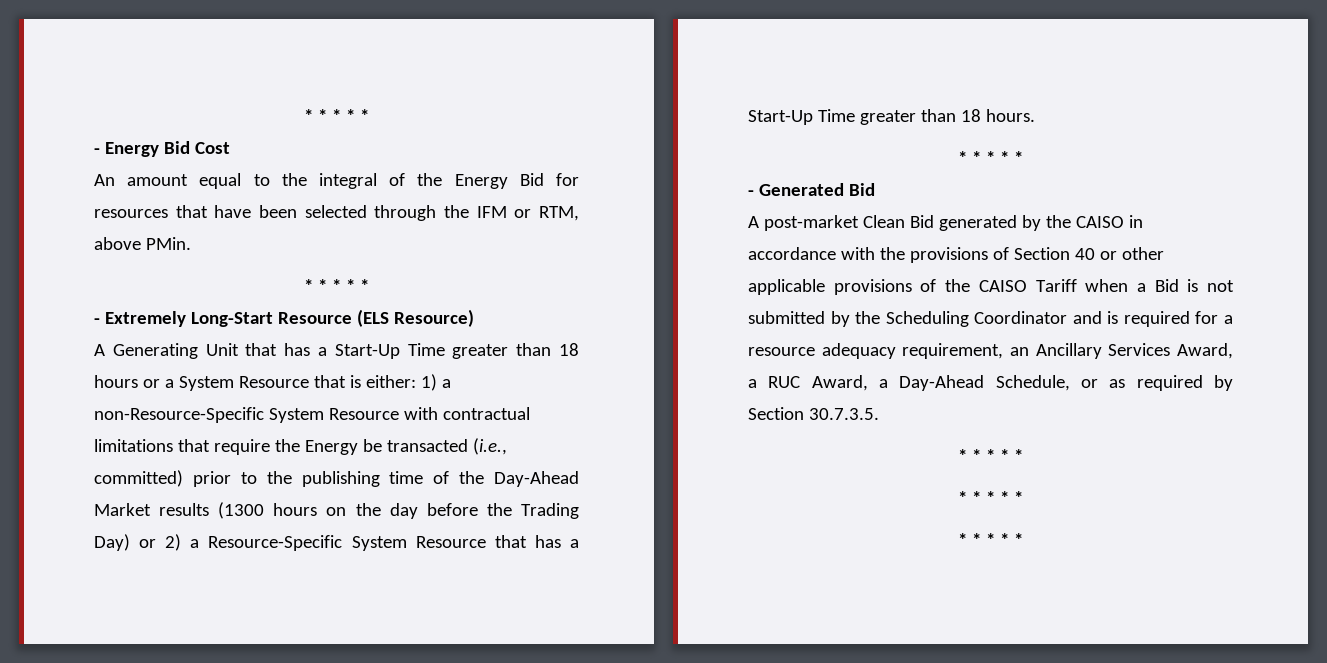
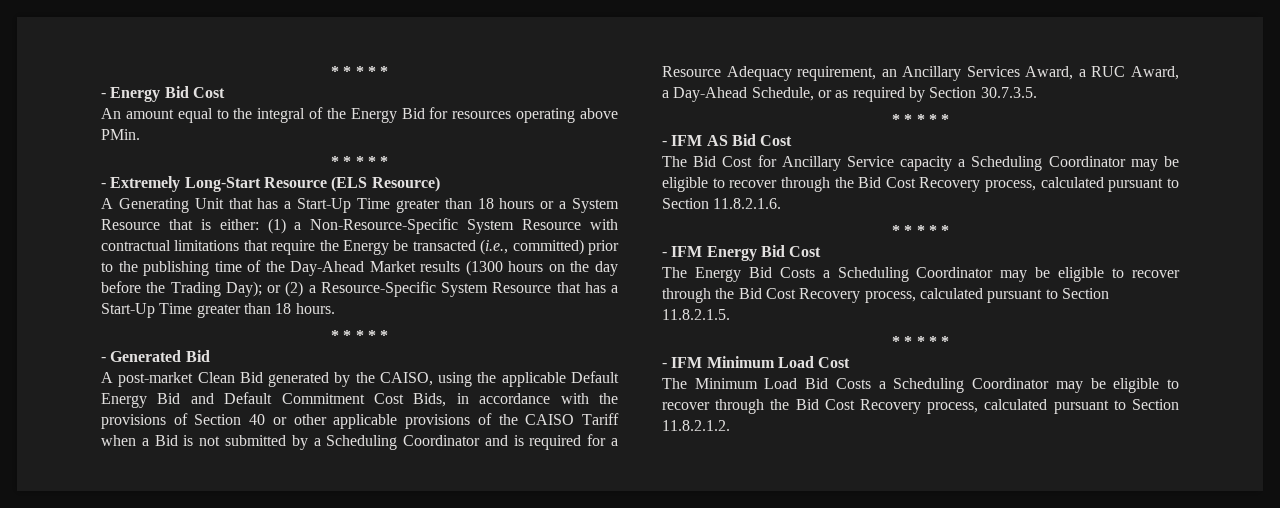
[175,205,579,221] that have been selected through the IFM or RTM, -> [516,108,576,123] operating
[420,374,451,391] [94,407,264,423] 1) a non-Resource-Specific -> [267,218,459,234] (1) a Non-Resource-Specific
[94,534,182,551] Day) or 2) -> [225,281,304,297] Day); or (2)
[1075,216,1124,228] CAISO -> [379,371,619,387] [101,392,447,408] CAISO, using the applicable Default Energy Bid and Default Commitment Cost Bids,
[855,311,881,324] the -> [313,438,321,446] a
[748,343,896,359] resource adequacy -> [662,66,792,81] Resource Adequacy
[958,491,1023,504] [958,533,1023,546] // * * * * * // * * * * * -> [662,134,793,146] [662,155,1179,171] [662,177,1179,192] [662,198,782,209] [891,225,950,236] [662,245,822,261] [662,267,1180,282] [662,288,1109,303] [662,309,730,320] [891,336,950,347] [662,356,851,368] [662,378,1179,393] [662,399,1179,414] [662,420,730,431] // - IFM AS Bid Cost // The Bid Cost for Ancillary Service capacity a Scheduling Coordinator may be eligible to recover through the Bid Cost Recovery process, calculated pursuant to Section 11.8.2.1.6. // * * * * * // - IFM Energy Bid Cost // The Energy Bid Costs a Scheduling Coordinator may be eligible to recover through the Bid Cost Recovery process, calculated pursuant to Section 11.8.2.1.5. // * * * * * // - IFM Minimum Load Cost // The Minimum Load Bid Costs a Scheduling Coordinator may be eligible to recover through the Bid Cost Recovery process, calculated pursuant to Section 11.8.2.1.2.

